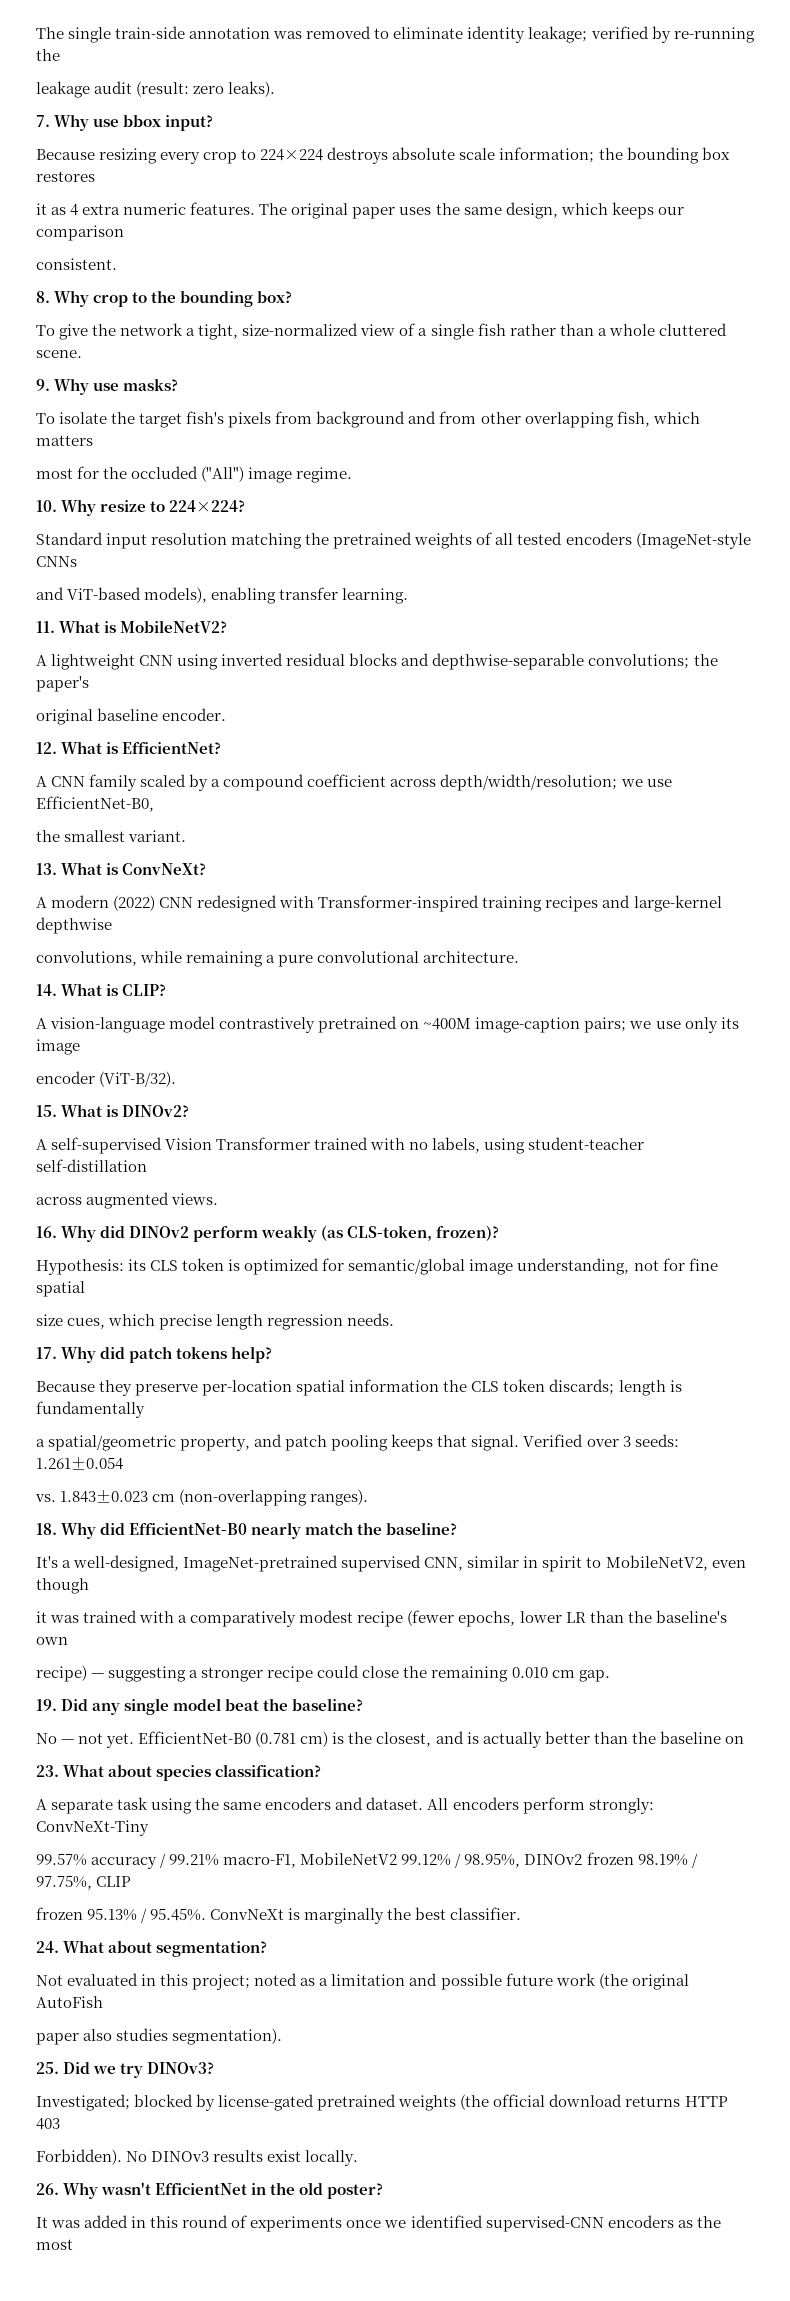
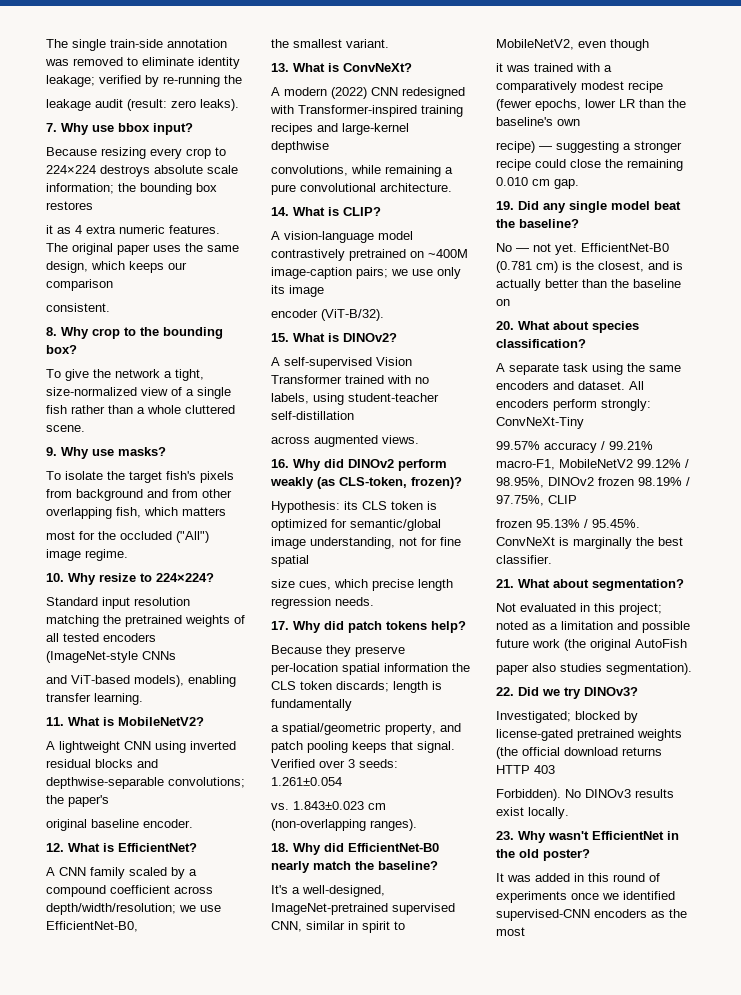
[36,1765,59,1777] 23. -> [496,321,514,330] 20.
[36,1941,59,1953] 24. -> [496,579,514,588] 21.
[36,2062,59,2074] 25. -> [496,687,514,696] 22.
[36,2183,59,2195] 26. -> [496,831,514,840] 23.

